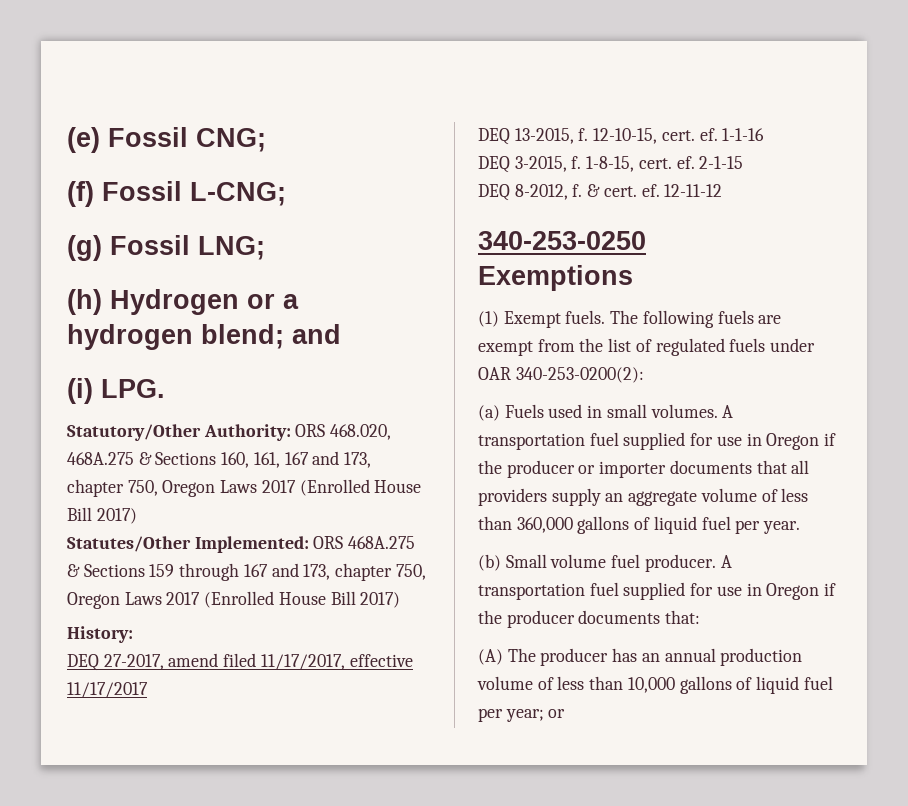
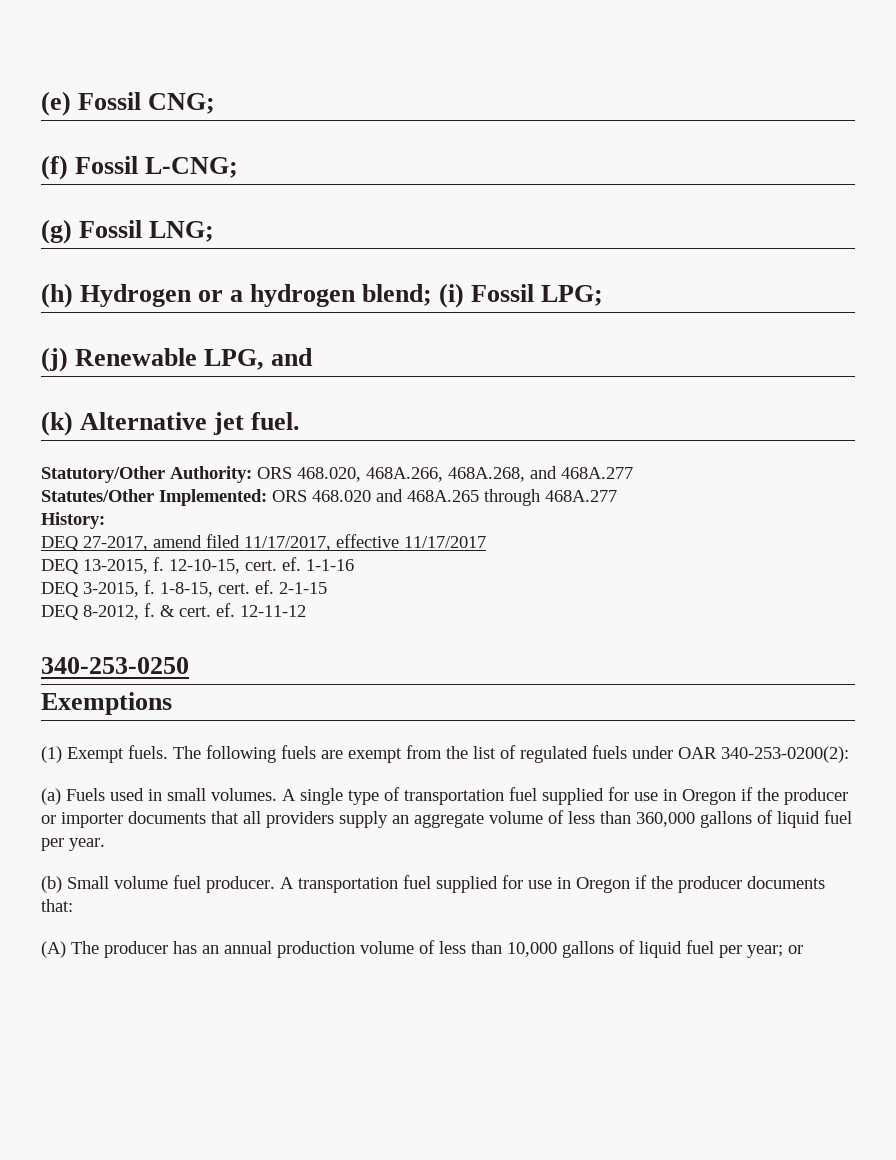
[292,324,341,344] [67,378,165,404] [67,424,392,441] [67,451,372,468] [67,479,422,497] [67,507,137,524] [67,536,416,553] [67,563,426,581] [67,591,401,609] and // (i) LPG. // Statutory/Other Authority: ORS 468.020, 468A.275 & Sections 160, 161, 167 and 173, chapter 750, Oregon Laws 2017 (Enrolled House Bill 2017) // Statutes/Other Implemented: ORS 468A.275 & Sections 159 through 167 and 173, chapter 750, Oregon Laws 2017 (Enrolled House Bill 2017) -> [439,283,604,308] [41,347,314,372] [41,411,301,436] [41,466,633,483] [41,489,617,506] (i) Fossil LPG; // (j) Renewable LPG, and // (k) Alternative jet fuel. // Statutory/Other Authority: ORS 468.020, 468A.266, 468A.268, and 468A.277 // Statutes/Other Implemented: ORS 468.020 and 468A.265 through 468A.277
(734, 411) none -> [300,787,400,805] single type of

